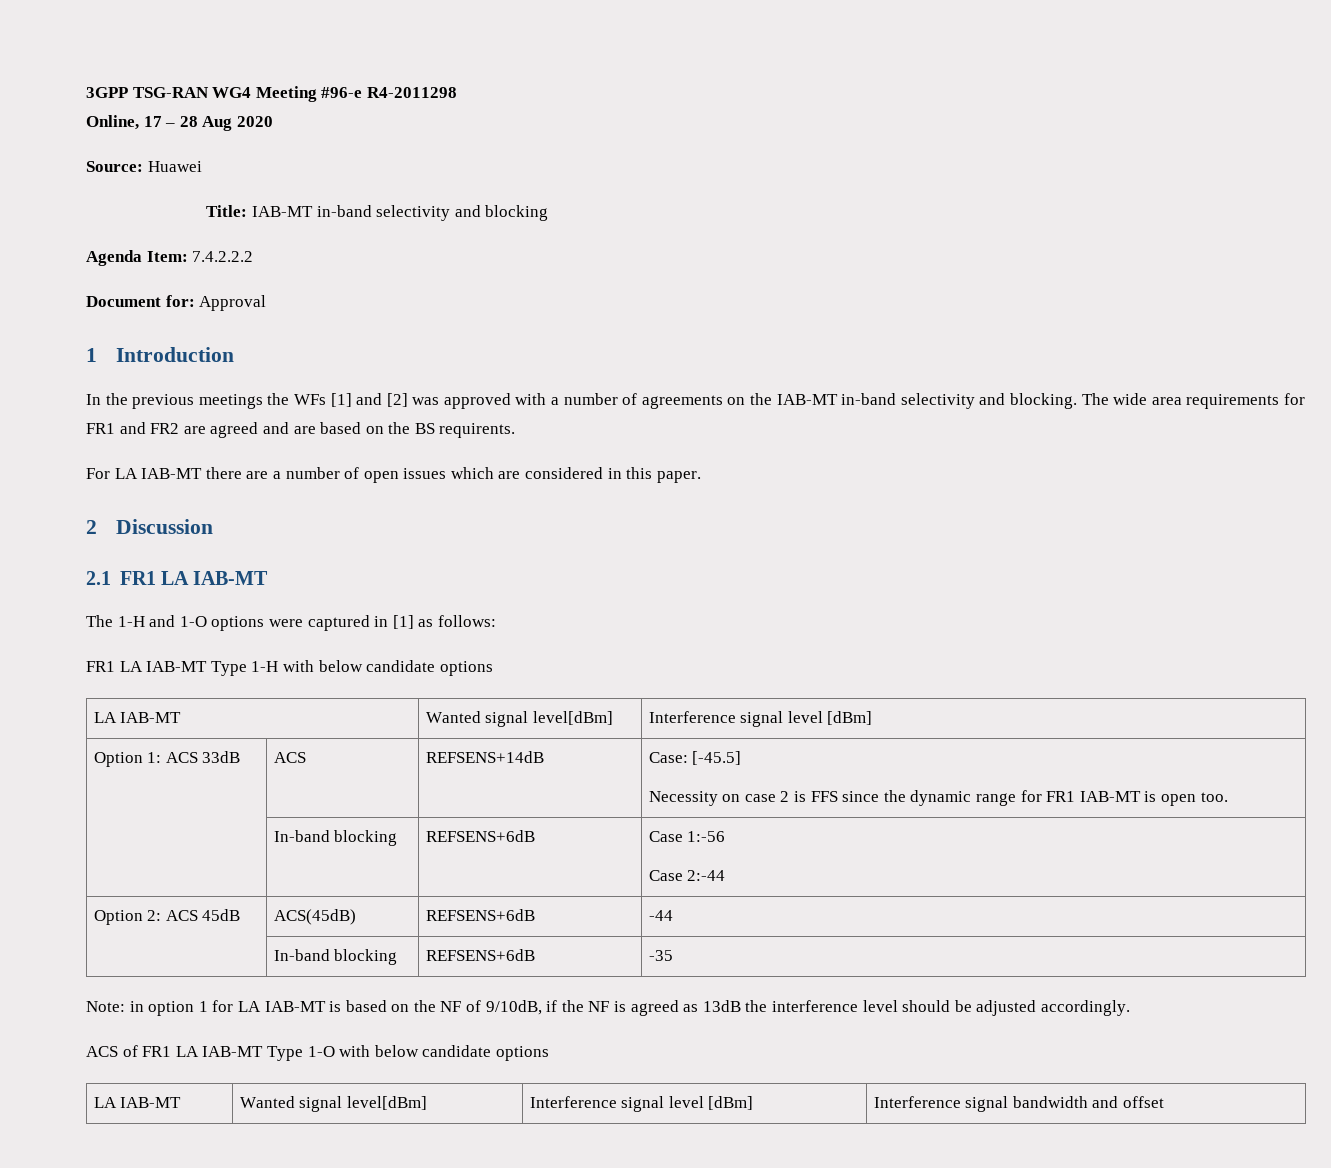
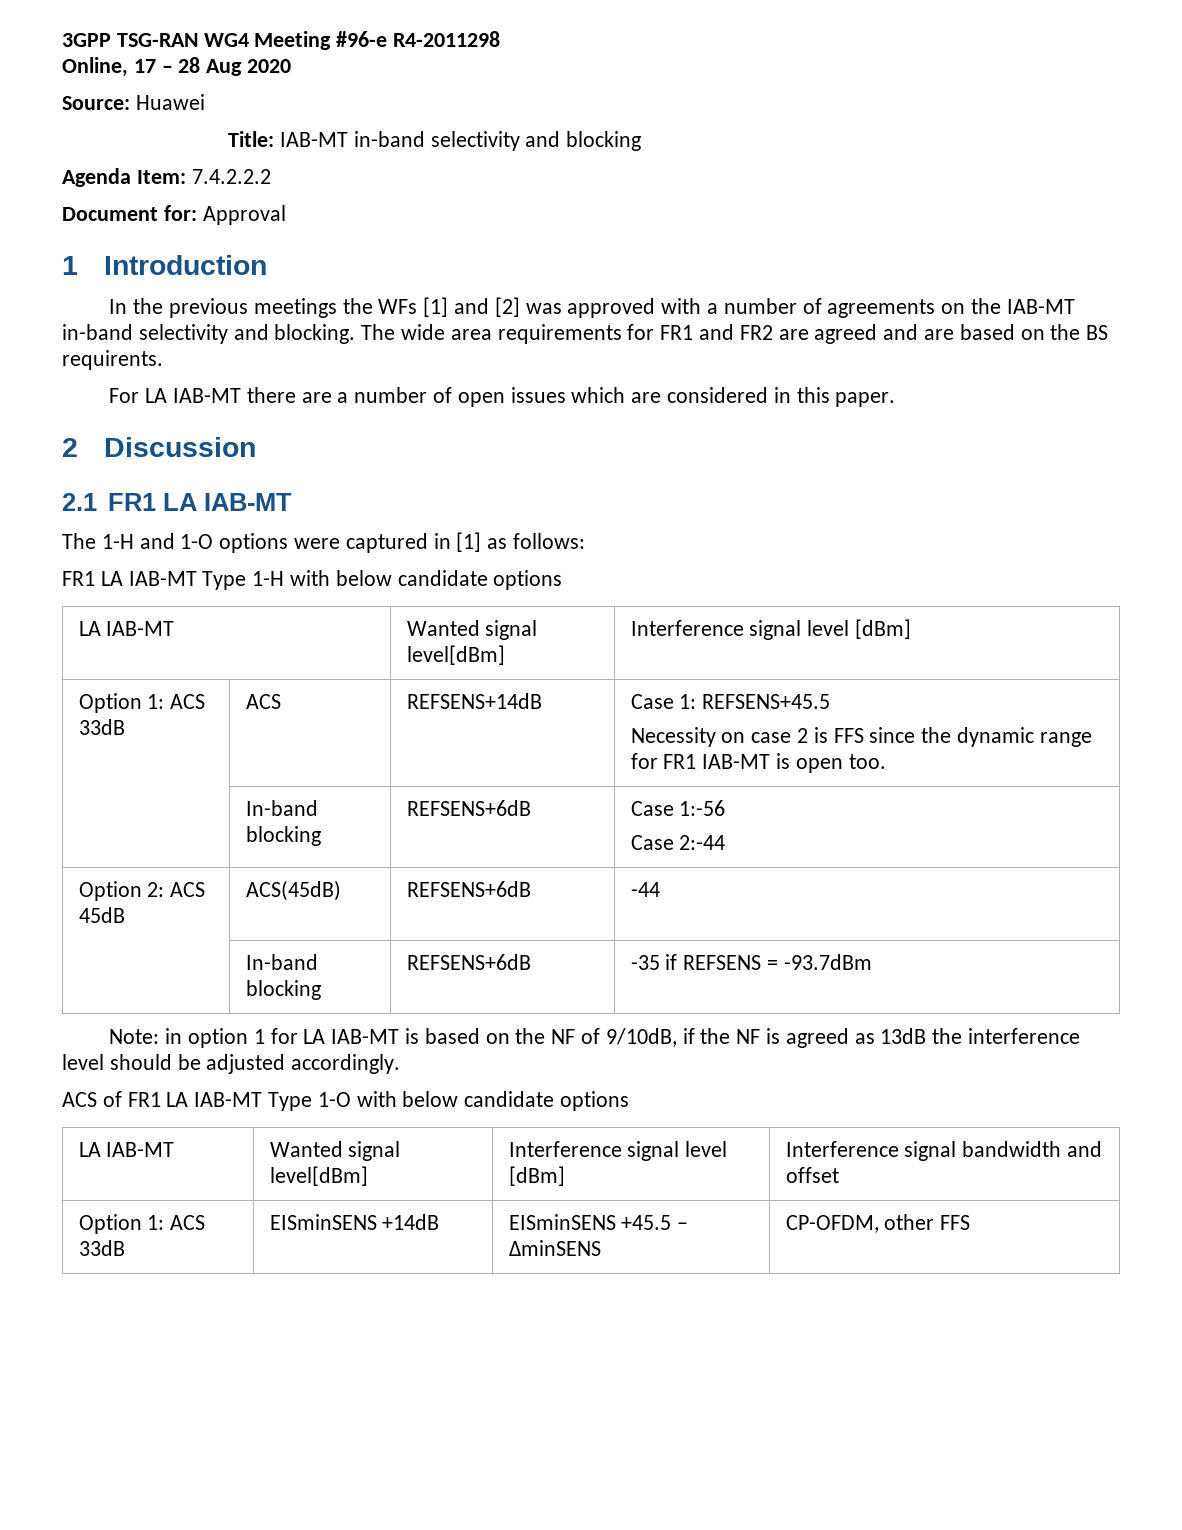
[648,751,742,765] Case: [-45.5] -> [630,694,831,709] Case 1: REFSENS+45.5
(673, 955) none -> [665,954,872,970] if REFSENS = -93.7dBm
(1165, 1102) none -> [78,1214,206,1234] [78,1240,125,1256] [269,1214,440,1230] [508,1214,689,1230] [508,1240,601,1256] [785,1214,971,1233] // Option 1: ACS 33dB | EISminSENS +14dB | EISminSENS +45.5 – ΔminSENS | CP-OFDM, other FFS

